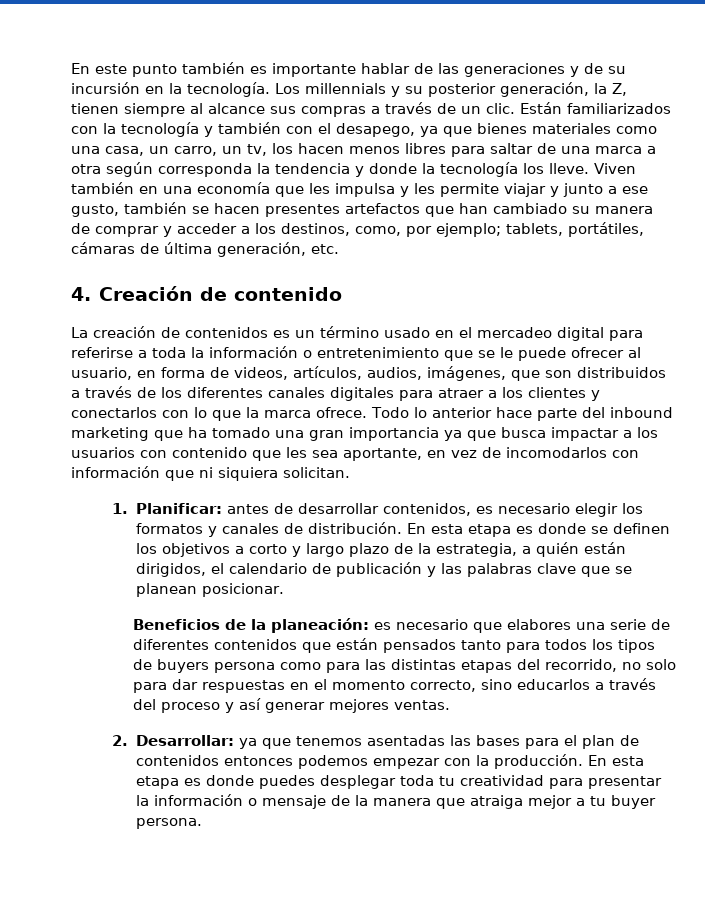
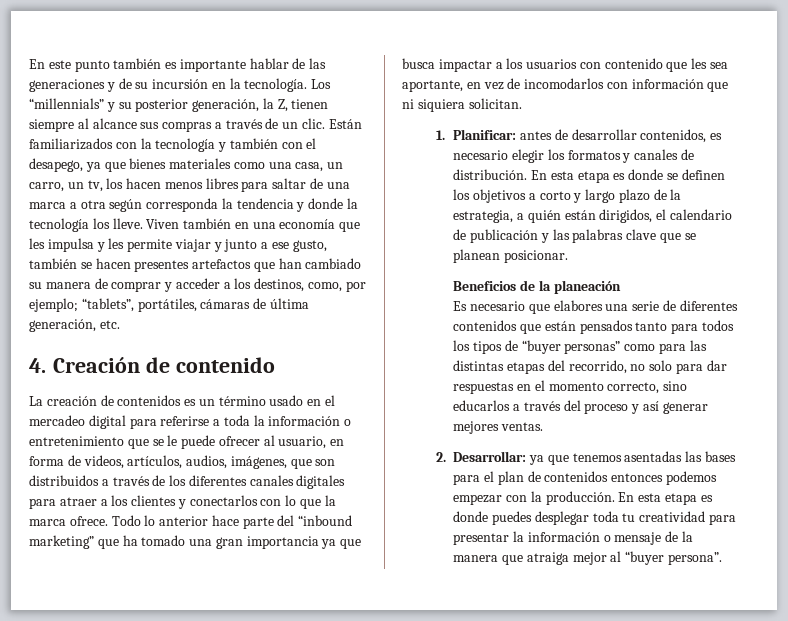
[305,83,386,94] millennials -> [29,98,104,109] “millennials”
[506,223,563,236] tablets, -> [81,298,134,312] “tablets”,
[609,407,673,418] [71,427,149,441] inbound marketing -> [298,515,353,526] [29,535,94,549] “inbound marketing”
[270,618,391,633] planeación: es -> [553,280,621,294] [453,301,468,311] planeación // Es
[156,659,275,673] buyers persona -> [521,340,621,354] “buyer personas”
[575,795,656,809] [135,818,202,829] a tu buyer persona. -> [610,551,722,565] al “buyer persona”.

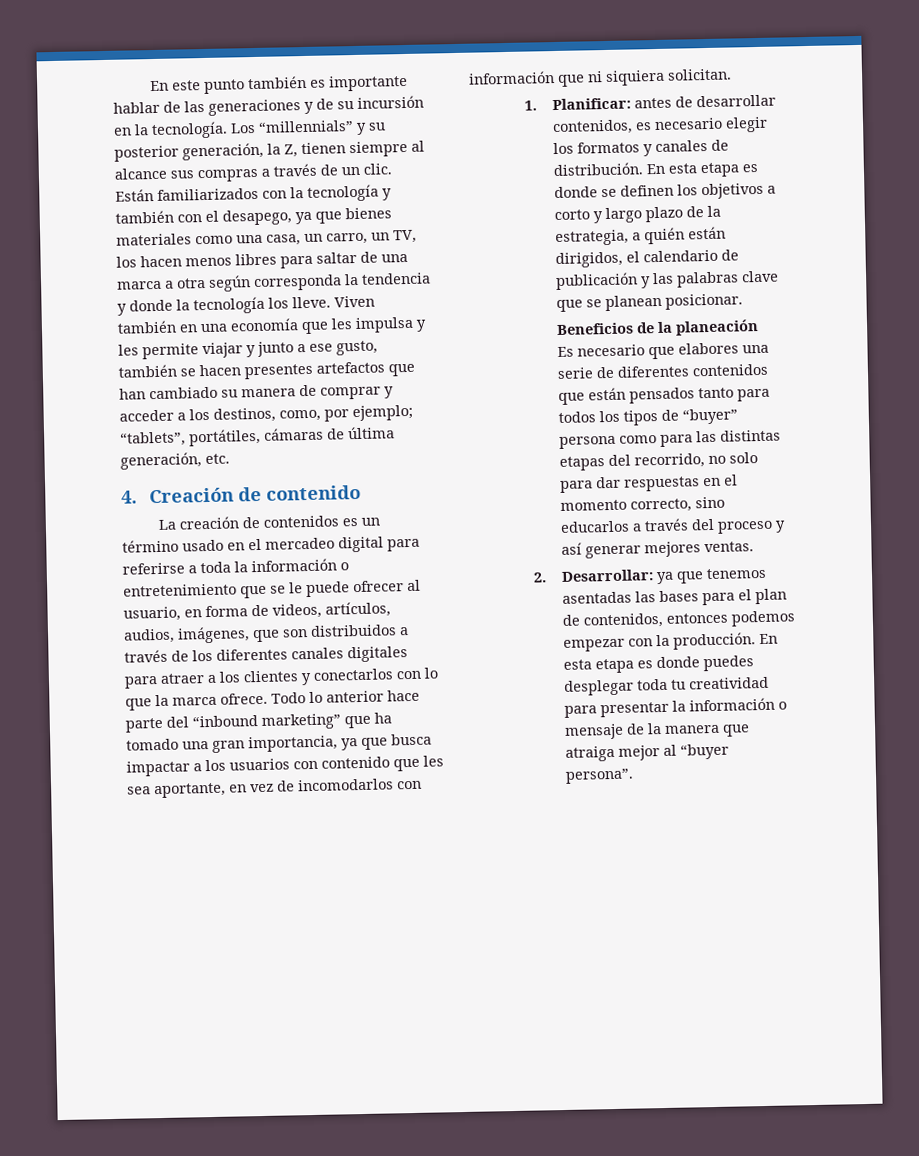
[87,180,103,192] tv, -> [393,229,417,244] TV,
[246,536,319,549] importancia -> [248,735,338,753] importancia,
[521,340,621,354] “buyer personas” -> [682,408,739,425] [559,435,617,449] “buyer” persona
[544,471,609,482] contenidos -> [583,612,665,629] contenidos,

